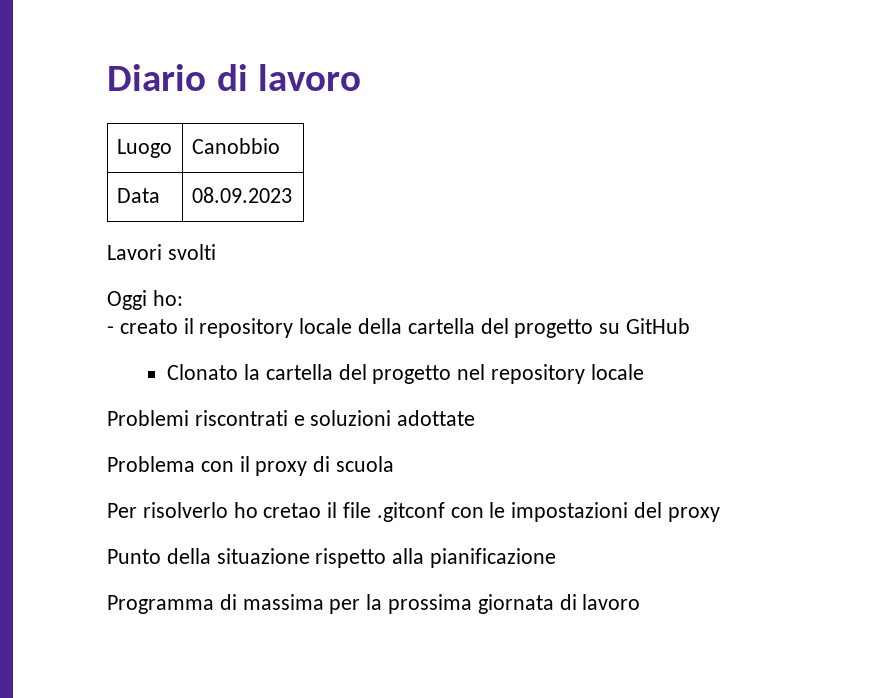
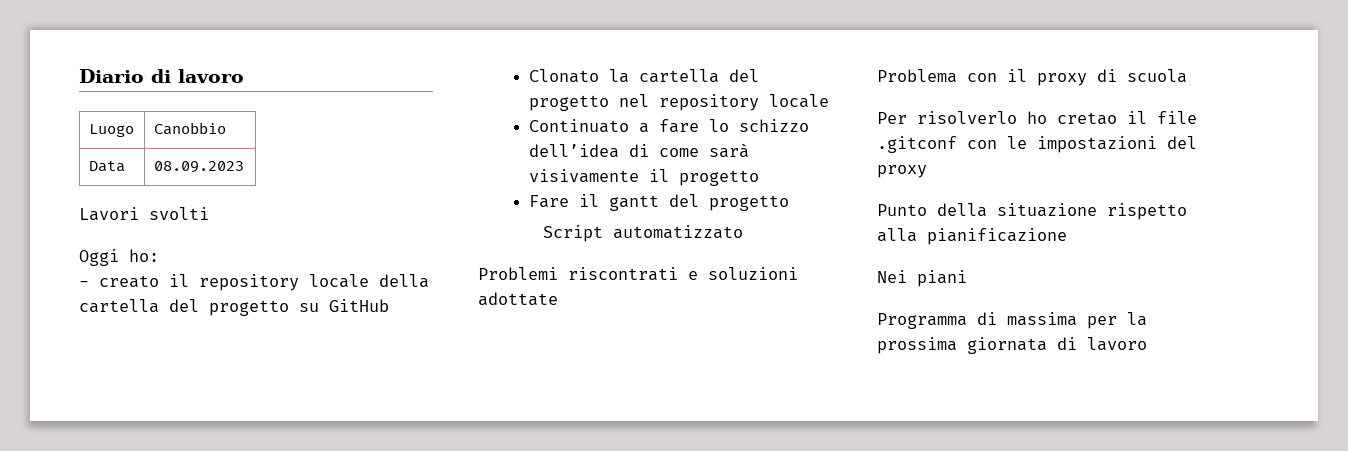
(644, 372) none -> [528,119,809,133] [528,143,749,158] [528,169,759,186] [528,194,789,211] [543,225,744,242] // Continuato a fare lo schizzo dell’idea di come sarà visivamente il progetto // Fare il gantt del progetto // Script automatizzato
(557, 558) none -> [877,270,967,287] // Nei piani

